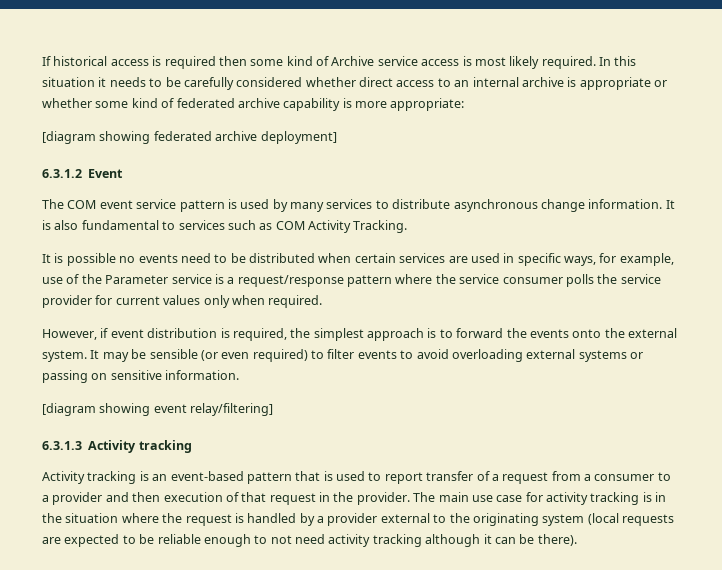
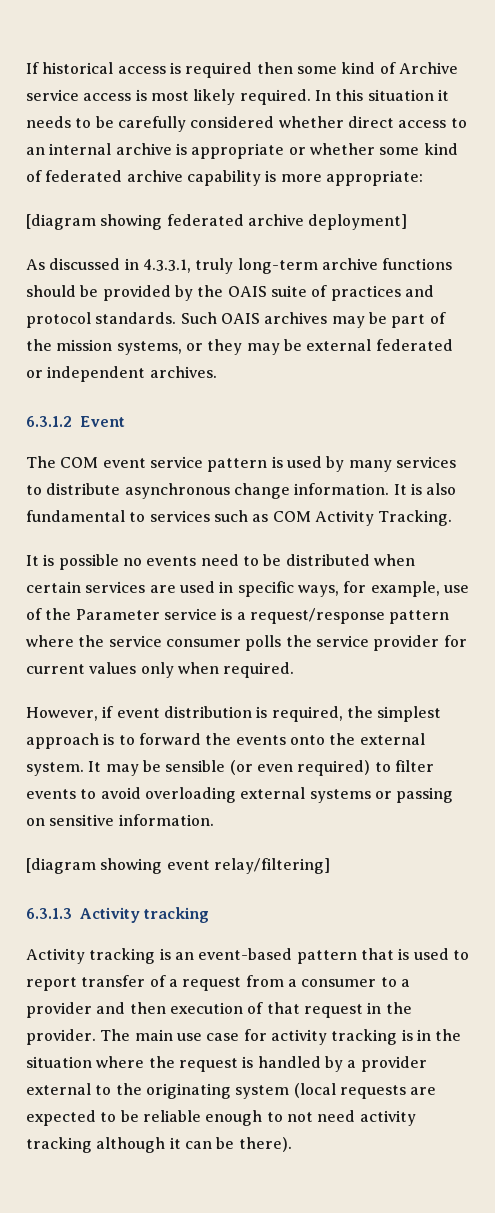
(337, 137) none -> [26,258,453,274] [26,285,434,301] [26,312,446,328] [26,339,453,355] [26,366,217,382] // As discussed in 4.3.3.1, truly long-term archive functions should be provided by the OAIS suite of practices and protocol standards. Such OAIS archives may be part of the mission systems, or they may be external federated or independent archives.

